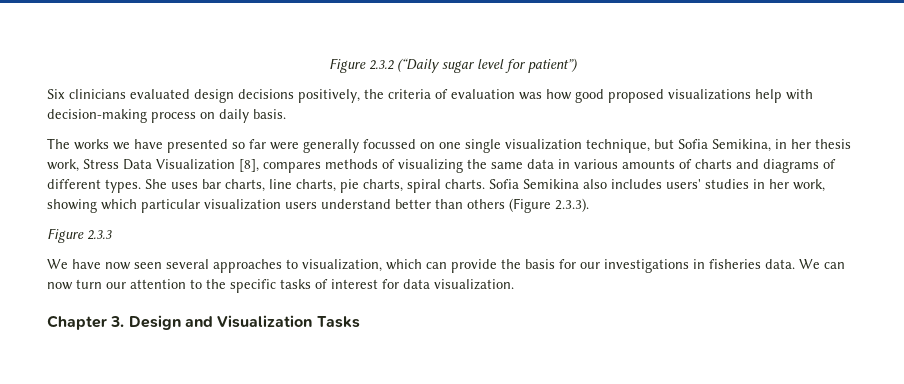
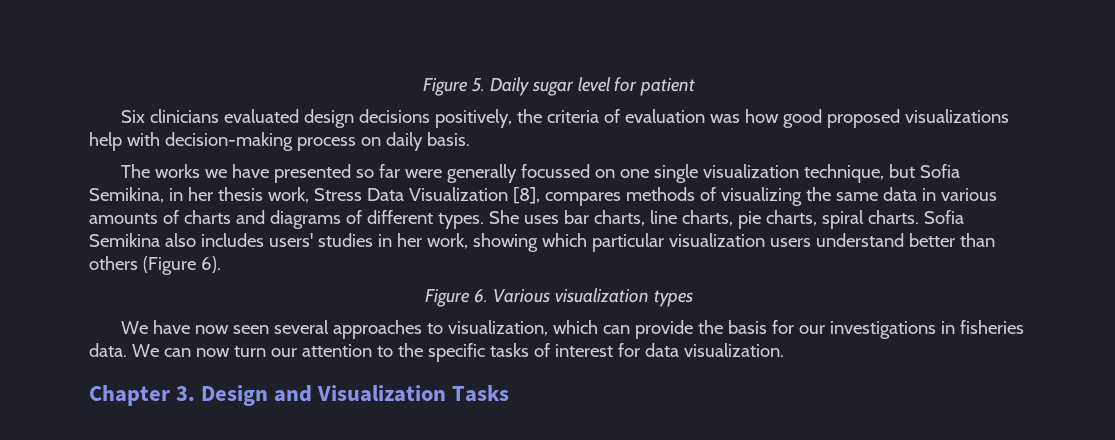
[328,58,440,73] Figure 2.3.2 (“Daily -> [422,77,529,96] Figure 5. Daily
[527,58,578,73] patient”) -> [640,78,696,96] patient
[555,198,589,212] [47,228,112,243] 2.3.3). // Figure 2.3.3 -> [200,256,221,273] [425,288,693,307] 6). // Figure 6. Various visualization types

